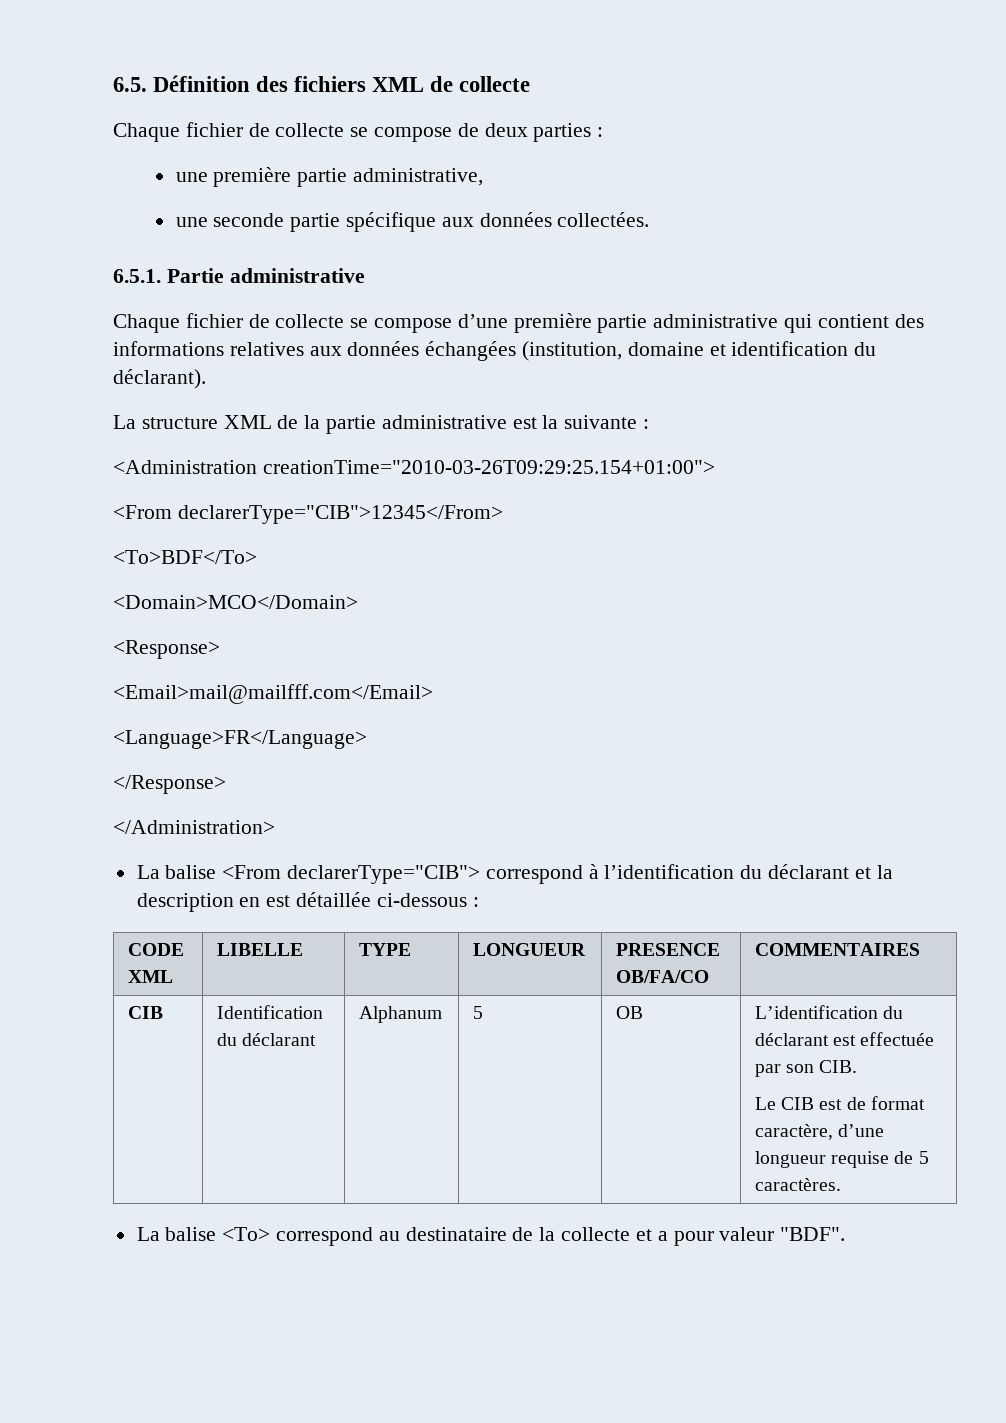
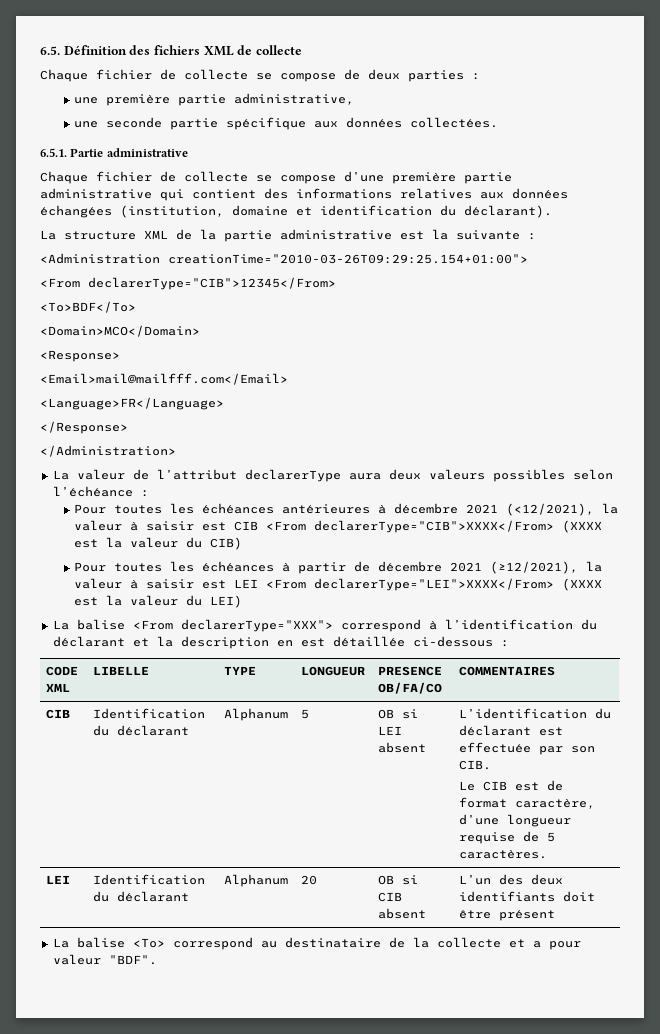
(275, 827) none -> [52,469,613,482] [52,486,149,497] [73,503,618,516] [73,520,602,533] [73,537,242,550] [73,561,602,574] [73,578,602,591] [73,595,242,608] // La valeur de l’attribut declarerType aura deux valeurs possibles selon l’échéance : // Pour toutes les échéances antérieures à décembre 2021 (<12/2021), la valeur à saisir est CIB <From declarerType="CIB">XXXX</From> (XXXX est la valeur du CIB) // Pour toutes les échéances à partir de décembre 2021 (≥12/2021), la valeur à saisir est LEI <From declarerType="LEI">XXXX</From> (XXXX est la valeur du LEI)
[287,865,481,884] declarerType="CIB"> -> [180,619,333,632] declarerType="XXX">
(643, 1012) none -> [402,709,419,719] [378,726,403,735] [378,742,427,753] si LEI absent
(841, 1184) none -> [46,875,71,884] [93,874,206,885] [93,891,190,902] [224,874,289,887] [301,875,318,885] [378,875,419,885] [378,892,403,902] [378,908,427,919] [459,874,564,885] [459,891,596,902] [459,910,556,921] // LEI | Identification du déclarant | Alphanum | 20 | OB si CIB absent | L’un des deux identifiants doit être présent

